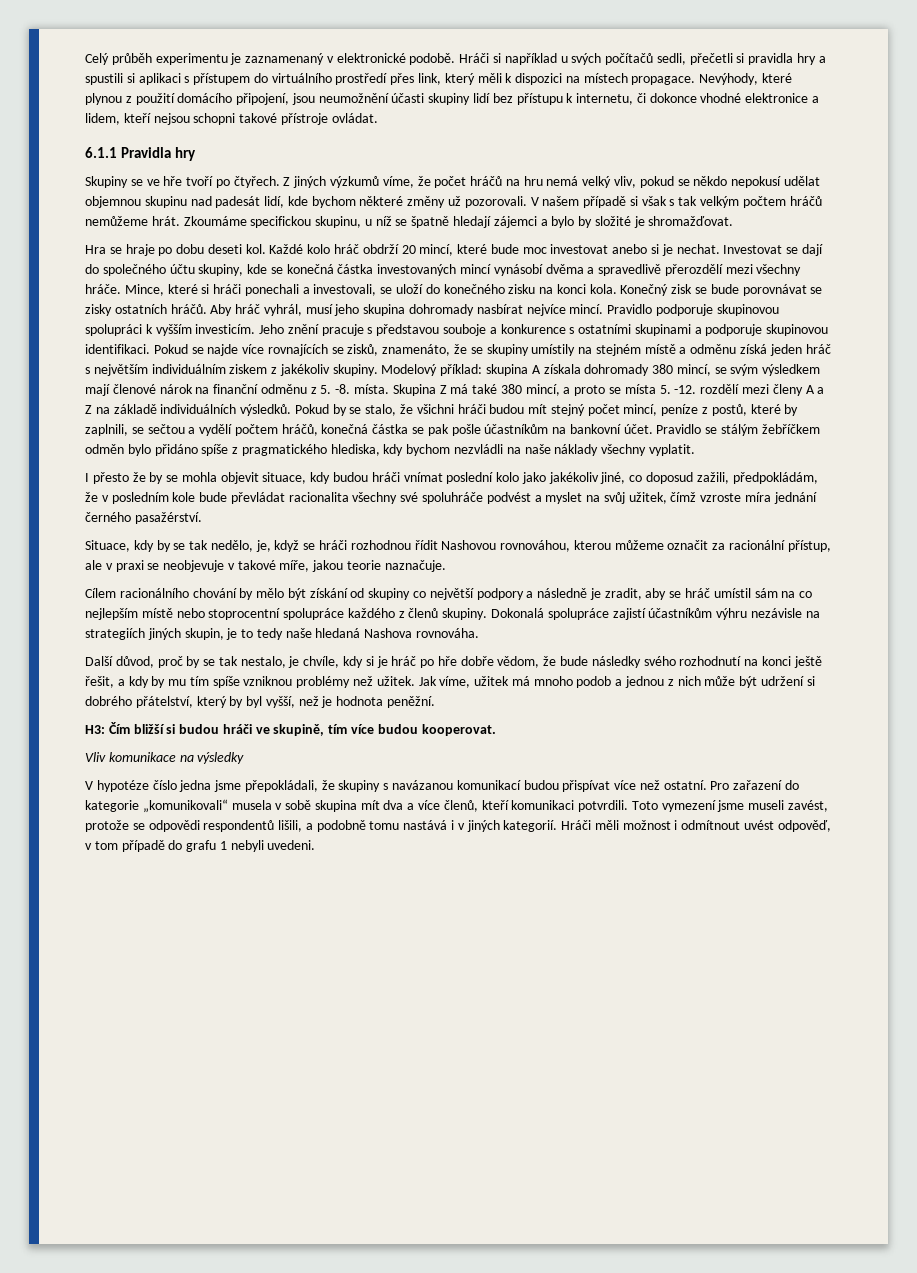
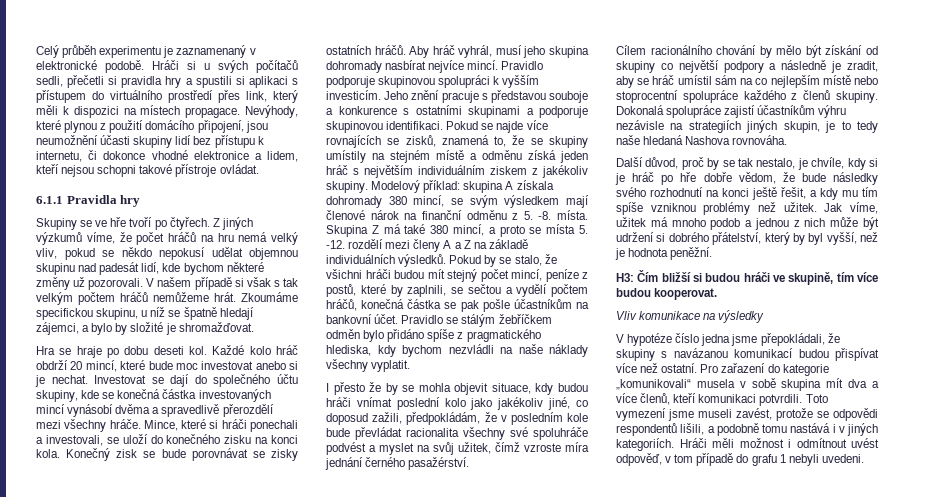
[504,53,557,65] například -> (196, 65) none
[493,216,537,228] zájemci -> [36,322,79,335] zájemci,
[382,344,451,356] znamenáto, -> [441,135,507,147] znamená to,
[85,540,831,552] [85,560,446,572] // Situace, kdy by se tak nedělo, je, když se hráči rozhodnou řídit Nashovou rovnováhou, kterou můžeme označit za racionální přístup, ale v praxi se neobjevuje v takové míře, jakou teorie naznačuje. -> (470, 463) none
[151,676,166,688] by -> (838, 194) none
[503,820,558,832] kategorií. -> [616,438,674,451] kategoriích.

